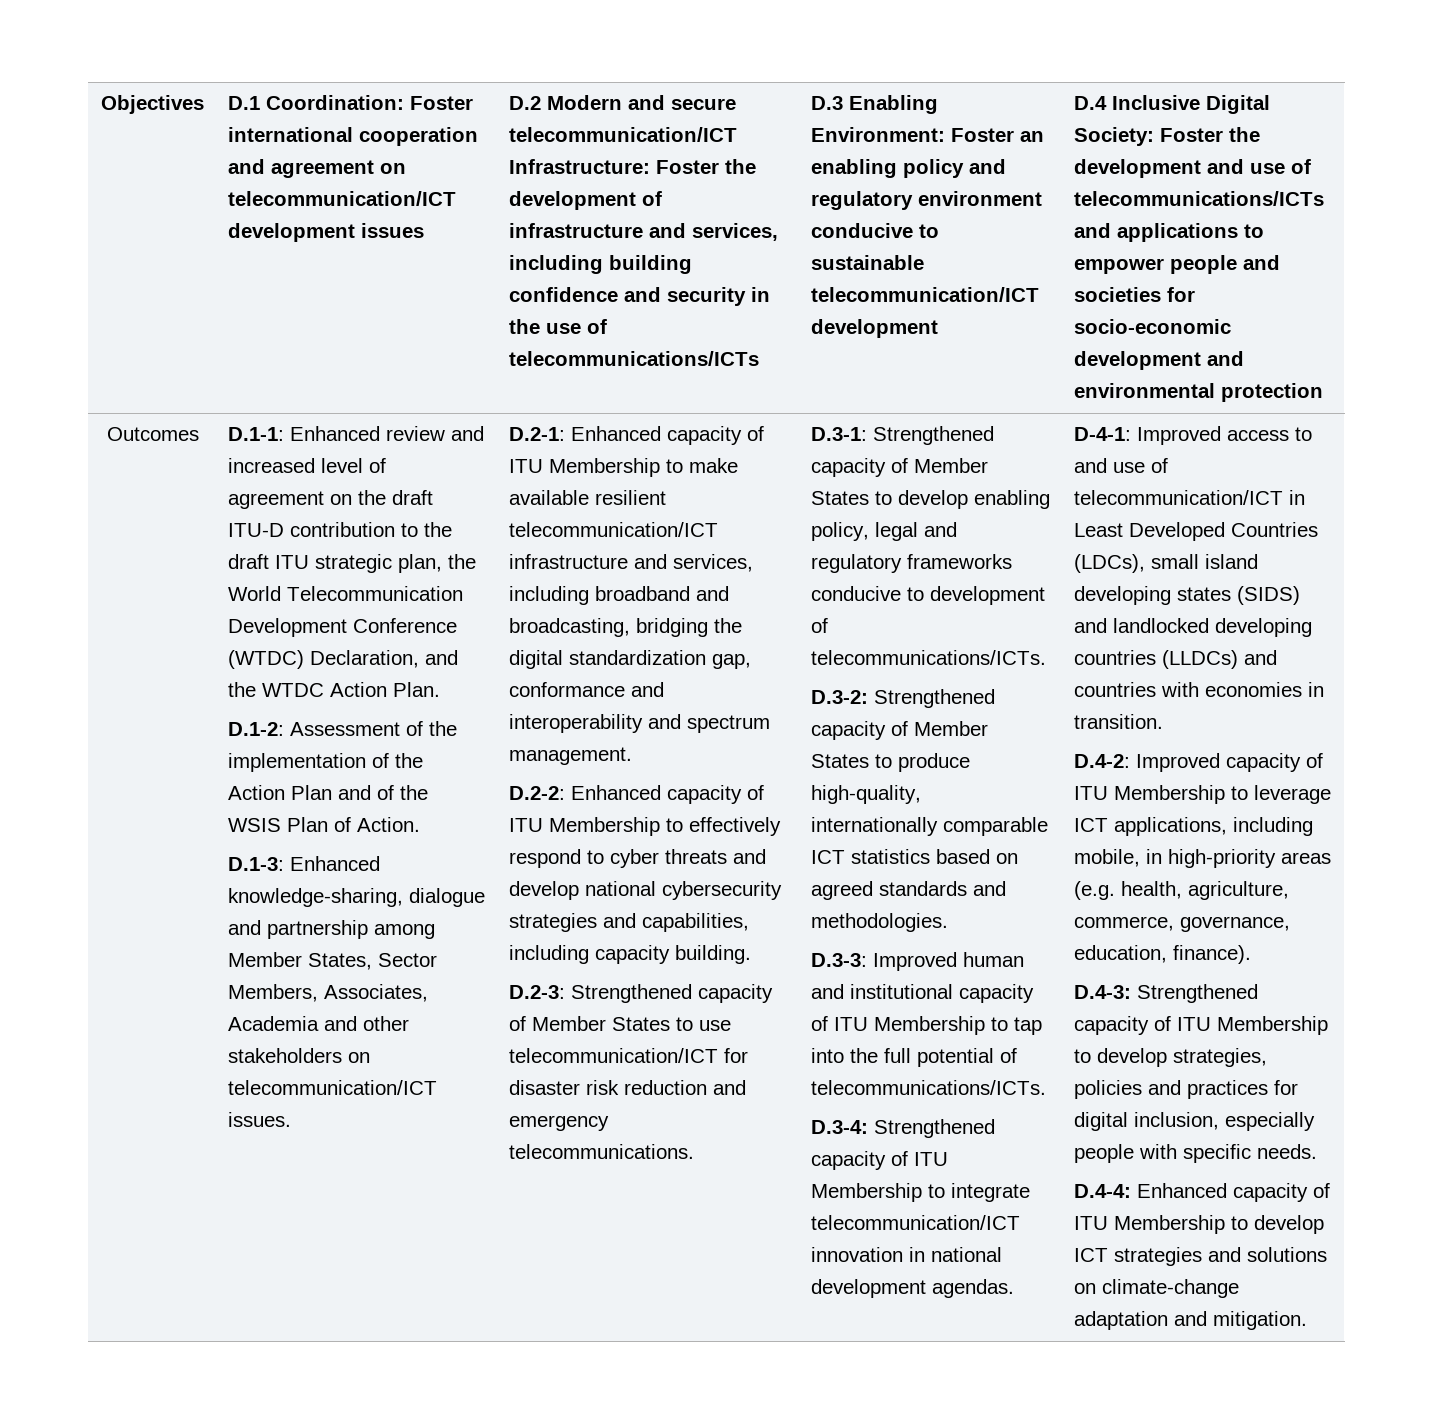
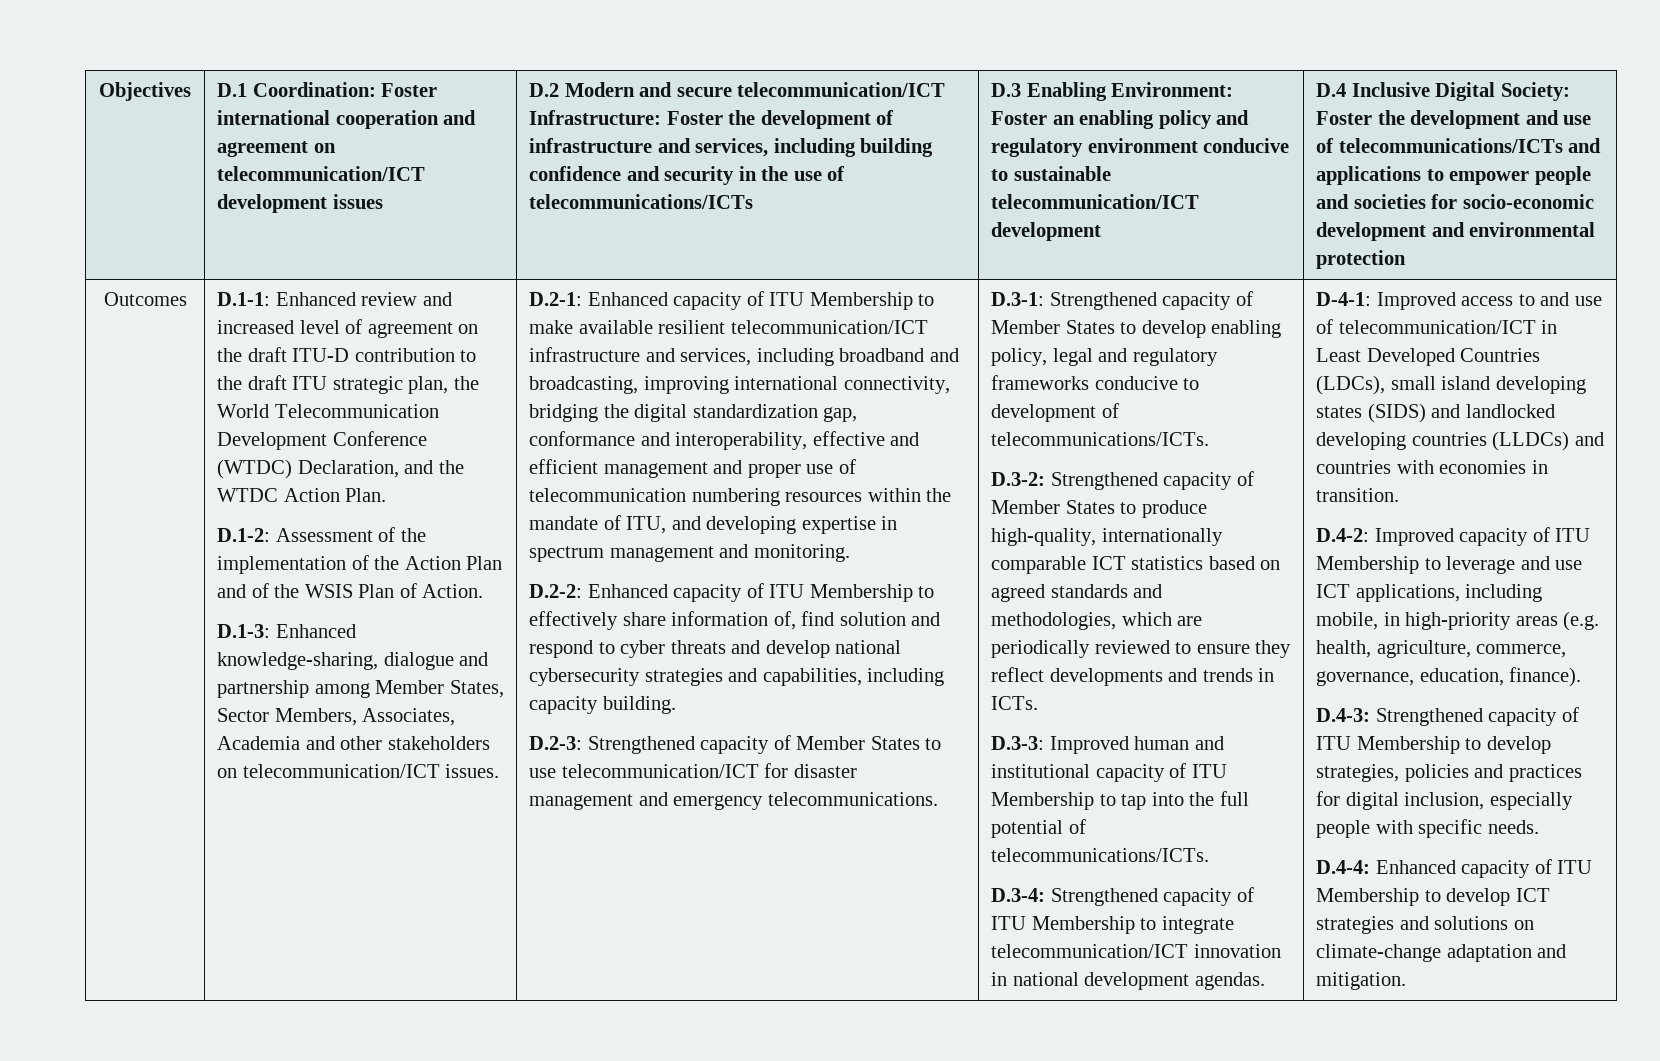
(631, 627) none -> [643,376,950,394] improving international connectivity,
[509,714,771,733] [509,747,633,765] interoperability and spectrum management. -> [675,431,920,450] [529,459,856,478] [529,488,952,506] [529,515,898,534] [529,544,850,562] interoperability, effective and efficient management and proper use of telecommunication numbering resources within the mandate of ITU, and developing expertise in spectrum management and monitoring.
(782, 826) none -> [622,611,941,630] share information of, find solution and
[586,1080,708,1095] risk reduction -> [529,794,634,810] management
[811,913,949,932] methodologies. -> [991,612,1203,630] [991,640,1292,658] [991,667,1275,686] [991,696,1039,710] methodologies, which are periodically reviewed to ensure they reflect developments and trends in ICTs.
(1332, 794) none -> [1520,556,1583,570] and use

